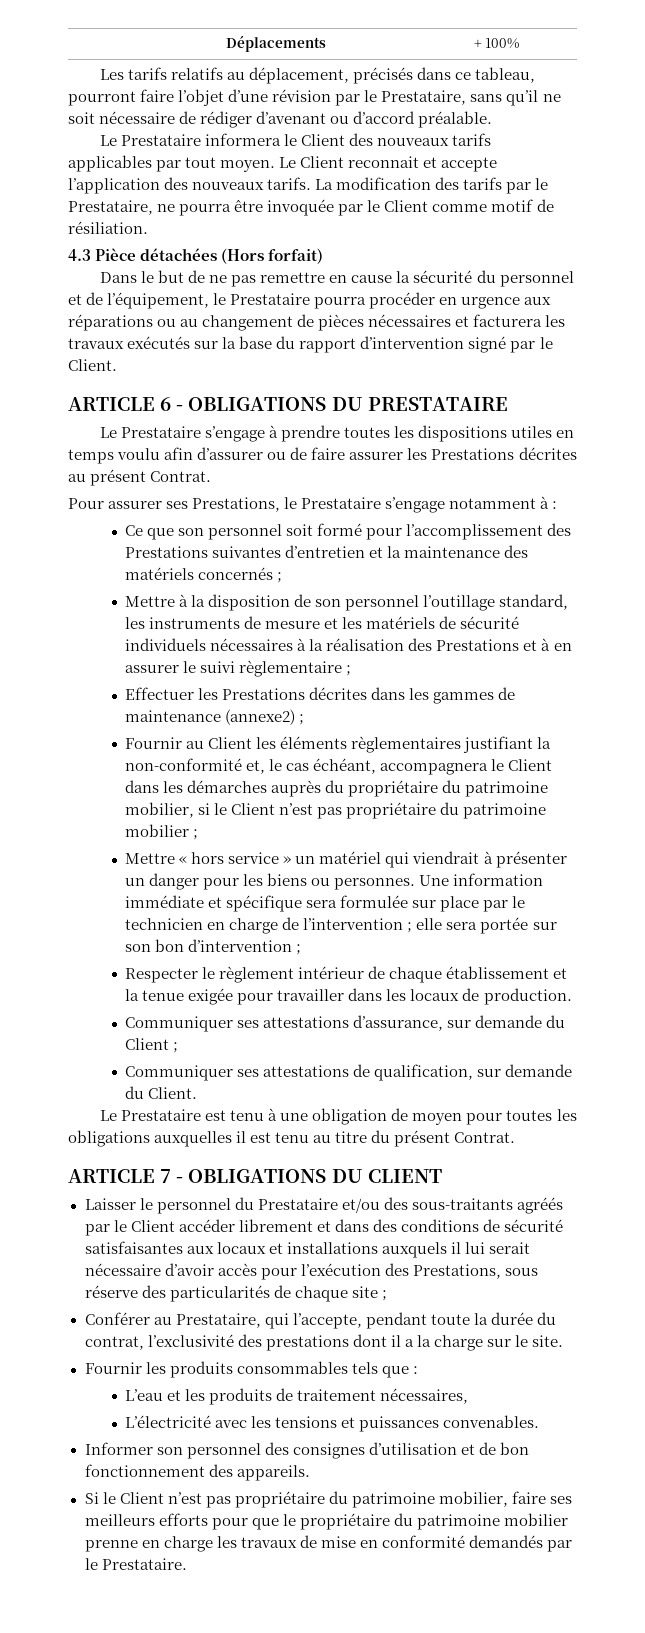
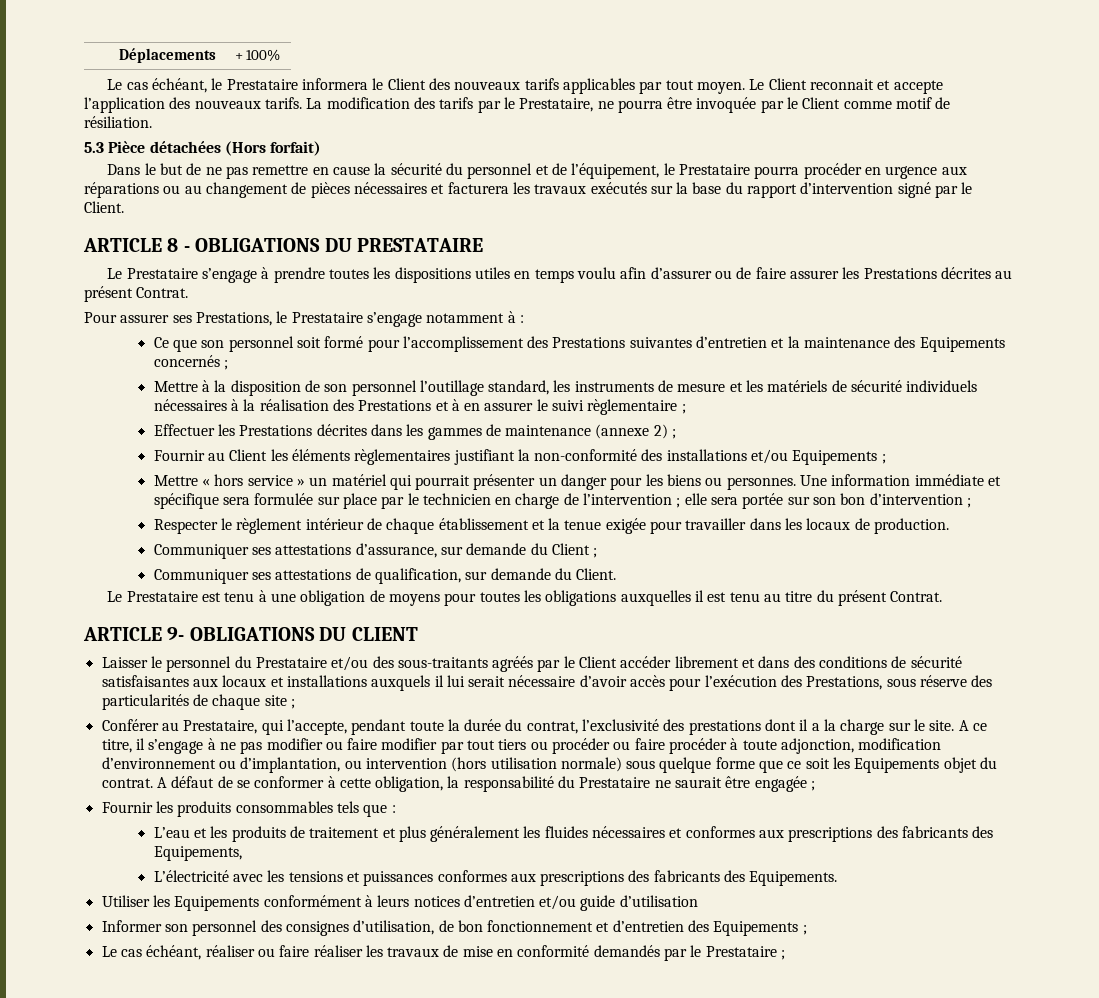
[99,67,536,84] [68,89,561,106] [68,111,493,128] [99,135,117,146] Les tarifs relatifs au déplacement, précisés dans ce tableau, pourront faire l’objet d’une révision par le Prestataire, sans qu’il ne soit nécessaire de rédiger d’avenant ou d’accord préalable. // Le -> [107,78,223,93] Le cas échéant, le
[68,249,91,261] 4.3 -> [84,142,104,153] 5.3
[160,397,172,411] 6 -> [167,238,179,252] 8
[125,567,195,580] matériels -> [919,337,1005,352] Equipements
[225,709,296,725] (annexe2) -> [595,424,668,439] (annexe 2)
[246,758,553,775] [125,780,549,797] [125,802,547,819] [125,824,190,837] et, le cas échéant, accompagnera le Client dans les démarches auprès du propriétaire du patrimoine mobilier, si le Client n’est pas propriétaire du patrimoine mobilier -> [641,449,878,465] des installations et/ou Equipements
[412,851,493,864] viendrait à -> [415,475,471,490] pourrait
[412,1113,463,1125] moyen -> [389,594,441,606] moyens
[160,1169,184,1183] 7 - -> [167,627,185,641] 9-
(564, 1341) none -> [958,720,987,731] [101,738,942,754] [101,757,998,773] [101,776,816,792] A ce titre, il s’engage à ne pas modifier ou faire modifier par tout tiers ou procéder ou faire procéder à toute adjonction, modification d’environnement ou d’implantation, ou intervention (hors utilisation normale) sous quelque forme que ce soit les Equipements objet du contrat. A défaut de se conformer à cette obligation, la responsabilité du Prestataire ne saurait être engagée ;
[380,1388,469,1404] nécessaires, -> [382,826,994,842] [153,846,242,861] et plus généralement les fluides nécessaires et conformes aux prescriptions des fabricants des Equipements,
[443,1415,540,1428] convenables. -> [437,870,838,886] [101,895,698,911] conformes aux prescriptions des fabricants des Equipements. // Utiliser les Equipements conformément à leurs notices d’entretien et/ou guide d’utilisation
[368,1442,475,1455] d’utilisation et -> [353,920,435,935] d’utilisation,
[208,1464,310,1481] [84,1491,572,1508] [84,1513,568,1530] [84,1536,213,1552] des appareils. // Si le Client n’est pas propriétaire du patrimoine mobilier, faire ses meilleurs efforts pour que le propriétaire du patrimoine mobilier prenne en charge -> [596,920,807,936] [101,945,363,960] et d’entretien des Equipements ; // Le cas échéant, réaliser ou faire réaliser
[101,1558,187,1570] Prestataire. -> [705,946,786,960] Prestataire ;

